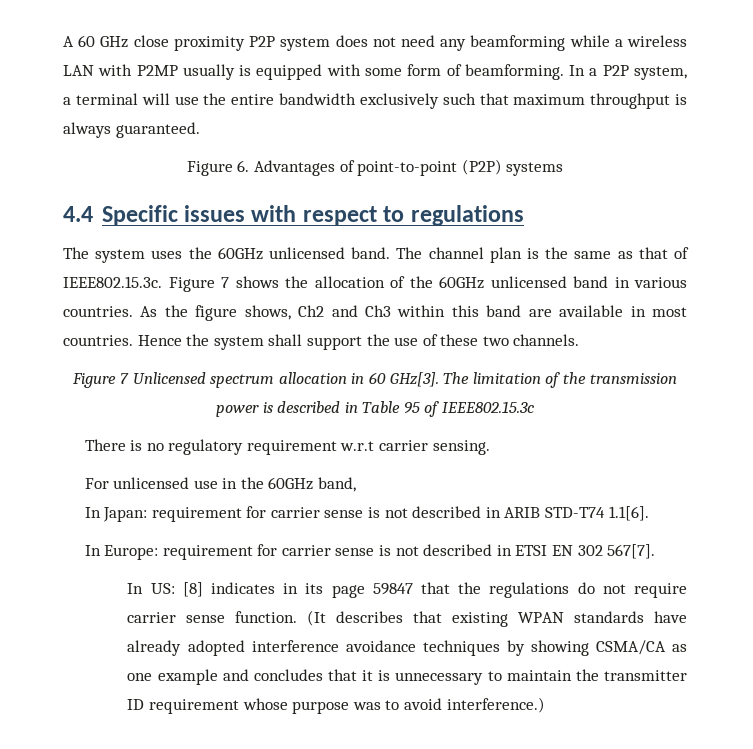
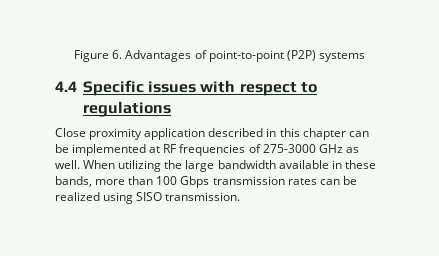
[63,35,687,51] [63,64,688,80] [63,93,687,109] [63,122,200,138] A 60 GHz close proximity P2P system does not need any beamforming while a wireless LAN with P2MP usually is equipped with some form of beamforming. In a P2P system, a terminal will use the entire bandwidth exclusively such that maximum throughput is always guaranteed. // -> (74, 56) none
[63,247,689,263] [63,276,687,292] [63,305,688,321] [63,334,580,350] [72,372,677,388] [215,401,535,417] [84,439,490,455] [84,477,357,492] [84,506,649,522] [84,544,656,560] [127,582,687,598] [127,610,687,627] [127,640,687,656] [127,669,688,685] [127,697,545,714] The system uses the 60GHz unlicensed band. The channel plan is the same as that of IEEE802.15.3c. Figure 7 shows the allocation of the 60GHz unlicensed band in various countries. As the figure shows, Ch2 and Ch3 within this band are available in most countries. Hence the system shall support the use of these two channels. // Figure 7 Unlicensed spectrum allocation in 60 GHz[3]. The limitation of the transmission power is described in Table 95 of IEEE802.15.3c // There is no regulatory requirement w.r.t carrier sensing. // For unlicensed use in the 60GHz band, // In Japan: requirement for carrier sense is not described in ARIB STD-T74 1.1[6]. // In Europe: requirement for carrier sense is not described in ETSI EN 302 567[7]. // In US: [8] indicates in its page 59847 that the regulations do not require carrier sense function. (It describes that existing WPAN standards have already adopted interference avoidance techniques by showing CSMA/CA as one example and concludes that it is unnecessary to maintain the transmitter ID requirement whose purpose was to avoid interference.) -> [55,128,369,140] [55,144,359,156] [55,160,376,172] [55,176,357,188] [55,192,241,204] Close proximity application described in this chapter can be implemented at RF frequencies of 275-3000 GHz as well. When utilizing the large bandwidth available in these bands, more than 100 Gbps transmission rates can be realized using SISO transmission.

